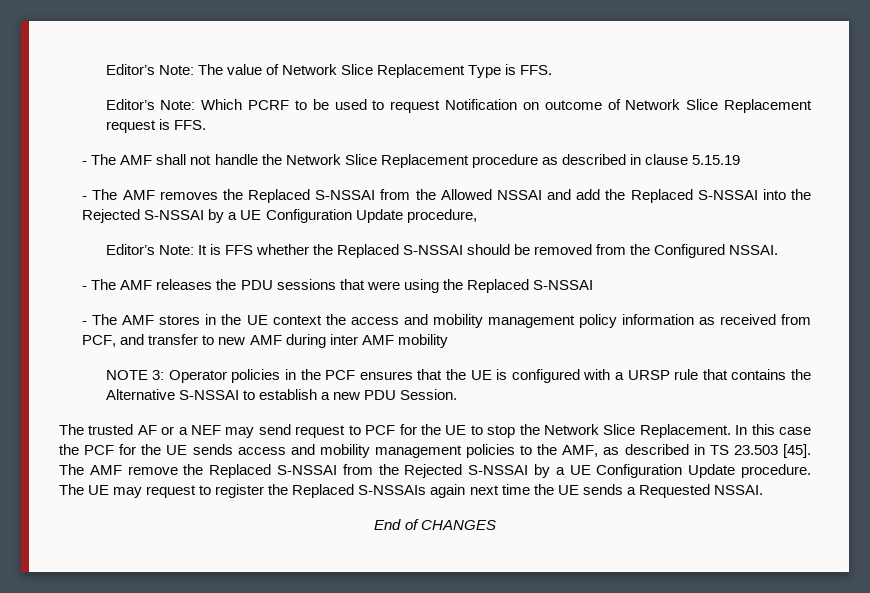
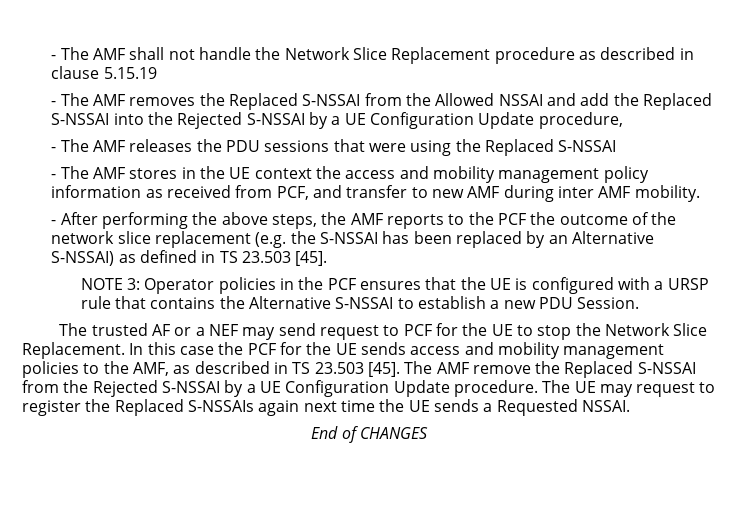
[105,64,553,78] [105,99,813,113] [105,119,206,133] Editor’s Note: The value of Network Slice Replacement Type is FFS. // Editor’s Note: Which PCRF to be used to request Notification on outcome of Network Slice Replacement request is FFS. // -> (51, 57) none
[105,244,779,258] // Editor’s Note: It is FFS whether the Replaced S-NSSAI should be removed from the Configured NSSAI. -> (623, 120) none
[397,334,448,348] mobility -> [634,185,700,202] [51,212,677,229] [51,231,654,248] [51,250,328,266] mobility. // - After performing the above steps, the AMF reports to the PCF the outcome of the network slice replacement (e.g. the S-NSSAI has been replaced by an Alternative S-NSSAI) as defined in TS 23.503 [45].

